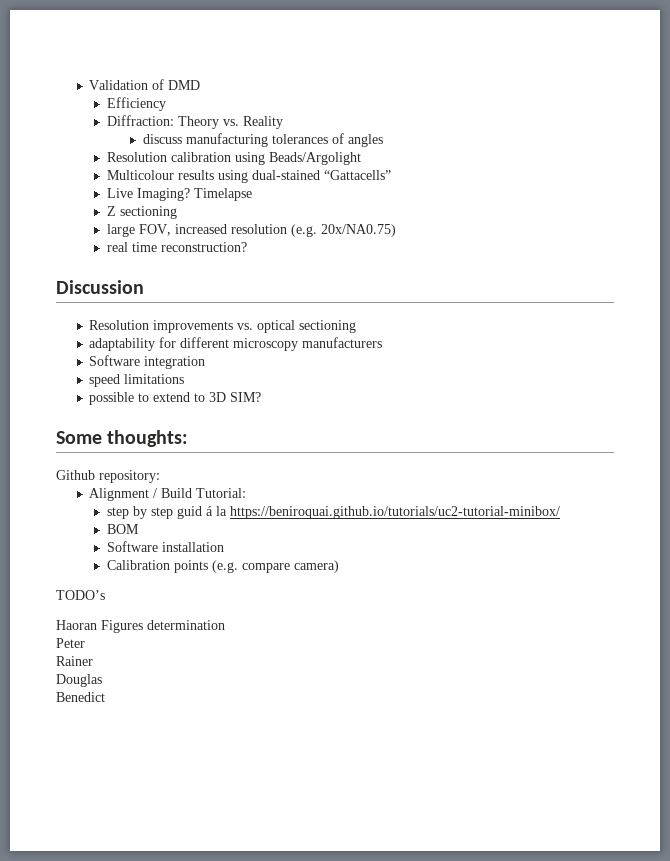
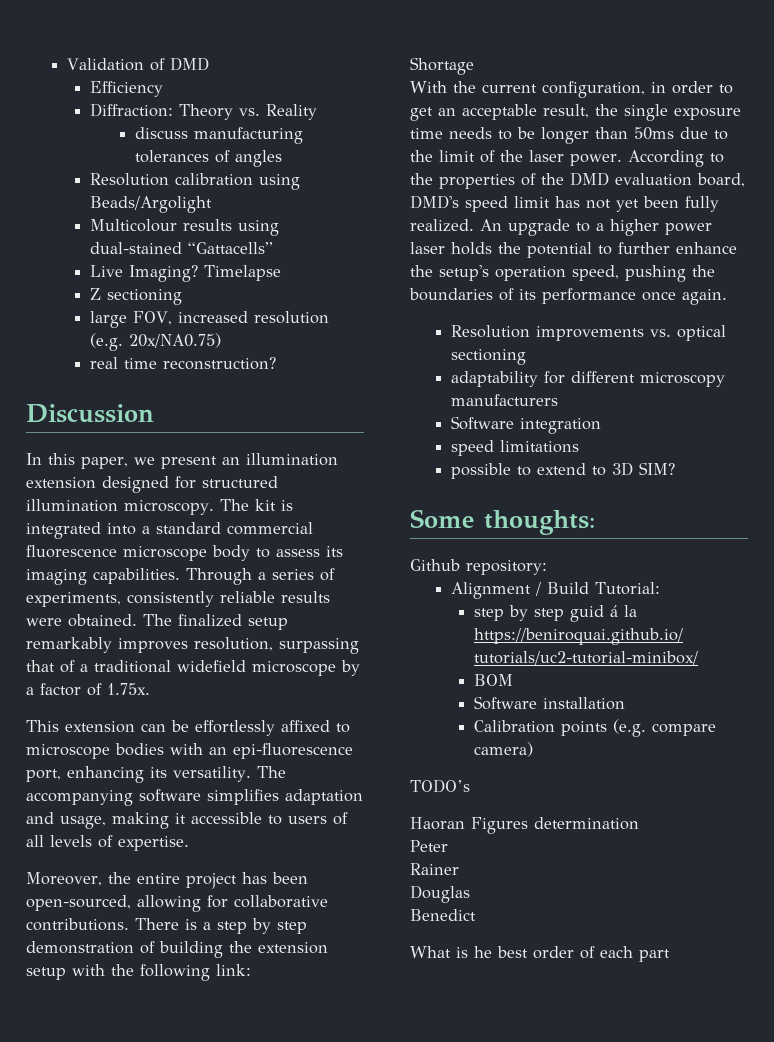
(144, 287) none -> [26,453,338,469] [26,476,278,493] [26,499,293,515] [26,522,313,539] [26,545,343,561] [26,568,335,585] [26,591,330,607] [26,614,288,630] [26,637,359,654] [26,660,360,676] [26,683,150,696] [26,720,350,736] [26,743,353,759] [26,766,286,783] [26,789,363,806] [26,812,348,829] [26,835,189,851] [26,872,308,889] [26,895,328,912] [26,918,307,934] [26,941,328,958] [26,964,251,981] [410,57,474,75] [410,81,733,98] [410,104,741,121] [410,127,728,144] [410,150,724,167] [410,172,745,189] [410,195,719,212] [410,219,712,236] [410,242,737,258] [410,265,715,282] [409,288,727,305] // In this paper, we present an illumination extension designed for structured illumination microscopy. The kit is integrated into a standard commercial fluorescence microscope body to assess its imaging capabilities. Through a series of experiments, consistently reliable results were obtained. The finalized setup remarkably improves resolution, surpassing that of a traditional widefield microscope by a factor of 1.75x. // This extension can be effortlessly affixed to microscope bodies with an epi-fluorescence port, enhancing its versatility. The accompanying software simplifies adaptation and usage, making it accessible to users of all levels of expertise. // Moreover, the entire project has been open-sourced, allowing for collaborative contributions. There is a step by step demonstration of building the extension setup with the following link: // Shortage // With the current configuration, in order to get an acceptable result, the single exposure time needs to be longer than 50ms due to the limit of the laser power. According to the properties of the DMD evaluation board, DMD's speed limit has not yet been fully realized. An upgrade to a higher power laser holds the potential to further enhance the setup's operation speed, pushing the boundaries of its performance once again.
(105, 697) none -> [410,946,670,962] // What is he best order of each part

